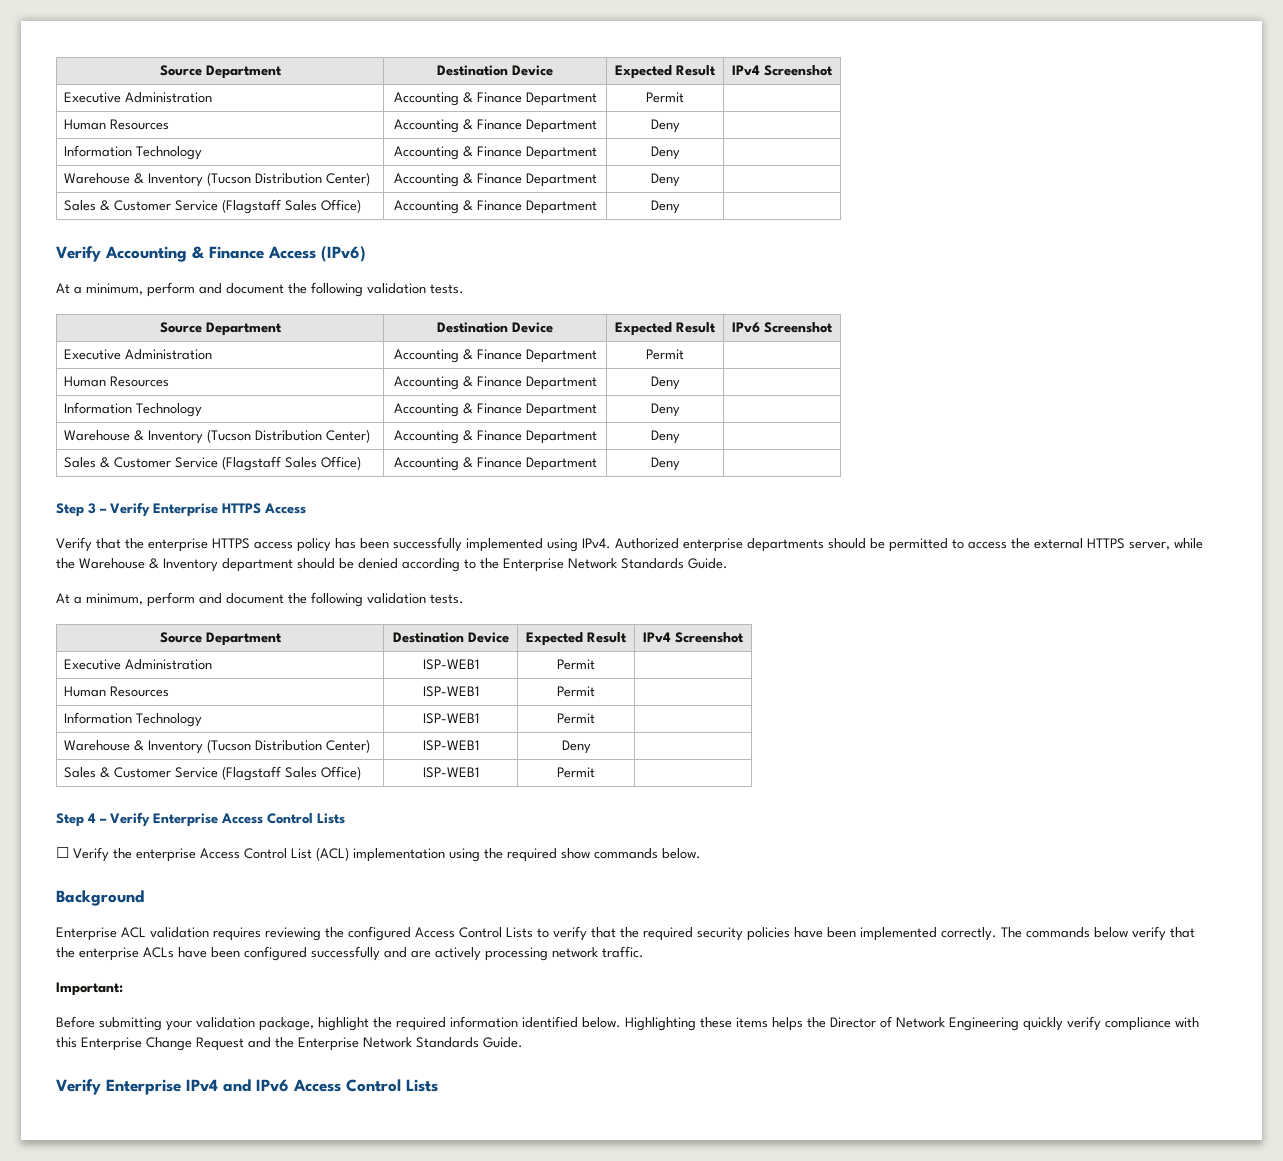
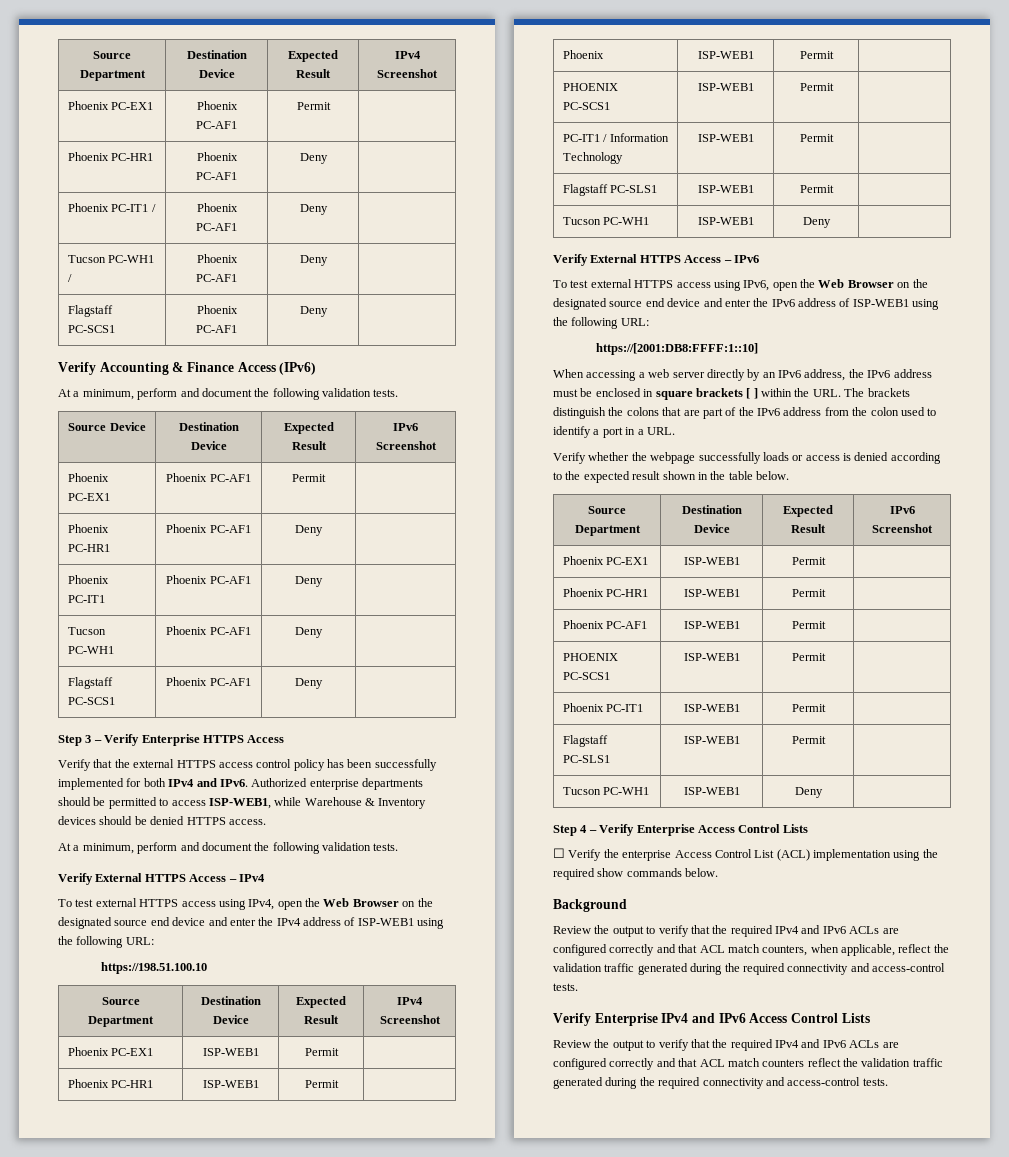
[159,65,282,79] [437,65,553,76] [615,65,716,79] [732,65,833,76] [63,92,212,103] [393,92,597,106] [646,92,684,103] [63,119,169,130] [393,119,597,133] [650,119,680,133] [63,145,202,160] [393,146,597,160] [650,146,680,160] [63,172,370,187] [393,173,597,187] [650,173,680,187] [63,199,361,214] [393,200,597,214] Source Department | Destination Device | Expected Result | IPv4 Screenshot // Executive Administration | Accounting & Finance Department | Permit | // Human Resources | Accounting & Finance Department | Deny | // Information Technology | Accounting & Finance Department | Deny | // Warehouse & Inventory (Tucson Distribution Center) | Accounting & Finance Department | Deny | // Sales & Customer Service (Flagstaff Sales Office) | Accounting & Finance Department -> [93,51,131,59] [79,70,146,81] [186,50,247,59] [198,69,235,78] [288,50,338,62] [296,69,331,78] [394,51,421,59] [377,69,438,78] [67,101,154,110] [196,101,238,110] [196,121,237,129] [296,102,331,110] [67,152,154,161] [196,152,238,161] [196,172,237,180] [299,153,328,164] [67,203,156,212] [196,203,238,212] [196,223,237,231] [299,204,328,215] [67,255,155,263] [67,274,72,282] [196,254,238,263] [196,274,237,282] [299,255,328,266] [67,305,113,317] [67,325,115,333] [196,305,238,314] [196,325,237,333] Source Department | Destination Device | Expected Result | IPv4 Screenshot // Phoenix PC-EX1 | Phoenix PC-AF1 | Permit | // Phoenix PC-HR1 | Phoenix PC-AF1 | Deny | // Phoenix PC-IT1 / | Phoenix PC-AF1 | Deny | // Tucson PC-WH1 / | Phoenix PC-AF1 | Deny | // Flagstaff PC-SCS1 | Phoenix PC-AF1
[205,322,282,336] [437,322,553,333] [615,322,716,336] [732,322,833,333] [63,349,212,360] [393,349,597,363] [646,349,684,360] [63,376,169,387] [393,376,597,390] [650,376,680,390] [63,402,202,417] [393,403,597,417] [650,403,680,417] [63,429,370,444] [393,430,597,444] [650,430,680,444] [63,456,361,471] [393,457,597,471] Department | Destination Device | Expected Result | IPv6 Screenshot // Executive Administration | Accounting & Finance Department | Permit | // Human Resources | Accounting & Finance Department | Deny | // Information Technology | Accounting & Finance Department | Deny | // Warehouse & Inventory (Tucson Distribution Center) | Accounting & Finance Department | Deny | // Sales & Customer Service (Flagstaff Sales Office) | Accounting & Finance Department -> [109,422,146,431] [178,422,239,431] [190,441,227,450] [283,422,334,434] [291,441,327,450] [393,423,418,431] [375,441,437,450] [67,473,109,482] [67,493,110,501] [166,473,251,482] [292,474,326,482] [67,524,109,533] [67,544,110,552] [166,524,251,533] [295,525,323,536] [67,575,109,584] [67,595,105,603] [166,575,251,584] [295,576,323,587] [67,627,106,635] [67,646,114,654] [166,626,251,635] [295,627,323,638] [67,677,113,689] [67,697,115,705] [166,677,251,686] Device | Destination Device | Expected Result | IPv6 Screenshot // Phoenix PC-EX1 | Phoenix PC-AF1 | Permit | // Phoenix PC-HR1 | Phoenix PC-AF1 | Deny | // Phoenix PC-IT1 | Phoenix PC-AF1 | Deny | // Tucson PC-WH1 | Phoenix PC-AF1 | Deny | // Flagstaff PC-SCS1 | Phoenix PC-AF1
[148,538,293,552] enterprise HTTPS access -> [133,759,292,768] external HTTPS access control
[547,538,611,552] using IPv4. -> [126,778,248,787] for both IPv4 and IPv6.
[1011,538,1203,550] [56,558,293,572] the external HTTPS server, while the Warehouse & Inventory department -> [208,797,427,809] [58,816,96,825] ISP-WEB1, while Warehouse & Inventory devices
[402,558,728,572] according to the Enterprise Network Standards Guide. -> [186,817,266,825] HTTPS access.
[159,632,282,646] [392,632,509,643] [526,632,627,646] [643,632,744,643] [63,659,212,670] [422,659,479,670] [557,659,595,670] [63,686,169,697] [422,686,479,697] [557,686,595,697] [63,712,202,727] [422,713,479,724] [557,713,595,724] [63,739,370,754] [422,740,479,751] [561,740,591,754] [63,766,361,781] [422,767,479,778] [557,767,595,778] // Source Department | Destination Device | Expected Result | IPv4 Screenshot // Executive Administration | ISP-WEB1 | Permit | // Human Resources | ISP-WEB1 | Permit | // Information Technology | ISP-WEB1 | Permit | // Warehouse & Inventory (Tucson Distribution Center) | ISP-WEB1 | Deny | // Sales & Customer Service (Flagstaff Sales Office) | ISP-WEB1 | Permit -> [58,873,265,885] [58,898,433,910] [58,917,445,929] [58,936,154,948] [101,962,208,974] [101,997,140,1005] [88,1016,154,1027] [200,996,261,1005] [212,1015,249,1024] [296,996,346,1008] [304,1015,339,1024] [397,997,423,1005] [379,1015,441,1024] [67,1047,154,1056] [202,1048,259,1056] [304,1048,339,1056] [67,1079,154,1088] [202,1080,259,1088] [304,1080,339,1088] [562,50,604,59] [697,51,754,59] [799,51,834,59] [562,83,618,91] [562,102,610,110] [697,83,754,91] [799,83,834,91] [562,133,669,142] [562,152,623,164] [697,134,754,142] [799,134,834,142] [562,184,658,196] [697,185,754,193] [799,185,834,193] [562,217,650,225] [697,217,754,225] [802,217,831,228] [553,254,759,266] [553,279,928,291] [553,298,940,310] [553,317,649,329] [596,343,759,355] [553,369,932,381] [553,388,910,400] [553,407,937,419] [553,426,675,438] [553,452,941,464] [553,471,789,483] [588,506,626,514] [574,525,641,536] [681,505,742,514] [693,524,730,533] [783,505,833,517] [791,524,826,533] [889,506,915,514] [872,524,933,533] [562,556,649,565] [683,557,740,565] [791,557,826,565] [562,588,649,597] [683,589,740,597] [791,589,826,597] [562,620,648,629] [683,621,740,629] [791,621,826,629] [562,653,618,661] [562,672,610,680] [683,653,740,661] [791,653,826,661] [562,703,644,712] [683,704,740,712] [791,704,826,712] [562,735,608,747] [562,755,610,763] [683,736,740,744] [791,736,826,744] [562,787,650,795] [683,787,740,795] [794,787,823,798] // Verify External HTTPS Access – IPv4 // To test external HTTPS access using IPv4, open the Web Browser on the designated source end device and enter the IPv4 address of ISP-WEB1 using the following URL: // https://198.51.100.10 // Source Department | Destination Device | Expected Result | IPv4 Screenshot // Phoenix PC-EX1 | ISP-WEB1 | Permit | // Phoenix PC-HR1 | ISP-WEB1 | Permit | // Phoenix | ISP-WEB1 | Permit | // PHOENIX PC-SCS1 | ISP-WEB1 | Permit | // PC-IT1 / Information Technology | ISP-WEB1 | Permit | // Flagstaff PC-SLS1 | ISP-WEB1 | Permit | // Tucson PC-WH1 | ISP-WEB1 | Deny | // Verify External HTTPS Access – IPv6 // To test external HTTPS access using IPv6, open the Web Browser on the designated source end device and enter the IPv6 address of ISP-WEB1 using the following URL: // https://[2001:DB8:FFFF:1::10] // When accessing a web server directly by an IPv6 address, the IPv6 address must be enclosed in square brackets [ ] within the URL. The brackets distinguish the colons that are part of the IPv6 address from the colon used to identify a port in a URL. // Verify whether the webpage successfully loads or access is denied according to the expected result shown in the table below. // Source Department | Destination Device | Expected Result | IPv6 Screenshot // Phoenix PC-EX1 | ISP-WEB1 | Permit | // Phoenix PC-HR1 | ISP-WEB1 | Permit | // Phoenix PC-AF1 | ISP-WEB1 | Permit | // PHOENIX PC-SCS1 | ISP-WEB1 | Permit | // Phoenix PC-IT1 | ISP-WEB1 | Permit | // Flagstaff PC-SLS1 | ISP-WEB1 | Permit | // Tucson PC-WH1 | ISP-WEB1 | Deny
[56,926,1195,941] [56,946,644,961] [56,982,123,996] [56,1016,1199,1031] [56,1037,523,1051] Enterprise ACL validation requires reviewing the configured Access Control Lists to verify that the required security policies have been implemented correctly. The commands below verify that the enterprise ACLs have been configured successfully and are actively processing network traffic. // Important: // Before submitting your validation package, highlight the required information identified below. Highlighting these items helps the Director of Network Engineering quickly verify compliance with this Enterprise Change Request and the Enterprise Network Standards Guide. -> [553,925,899,937] [553,944,949,956] [553,963,945,975] [553,983,578,991] Review the output to verify that the required IPv4 and IPv6 ACLs are configured correctly and that ACL match counters, when applicable, reflect the validation traffic generated during the required connectivity and access-control tests.
(438, 1085) none -> [553,1039,899,1051] [553,1058,943,1070] [553,1077,888,1089] // Review the output to verify that the required IPv4 and IPv6 ACLs are configured correctly and that ACL match counters reflect the validation traffic generated during the required connectivity and access-control tests.

